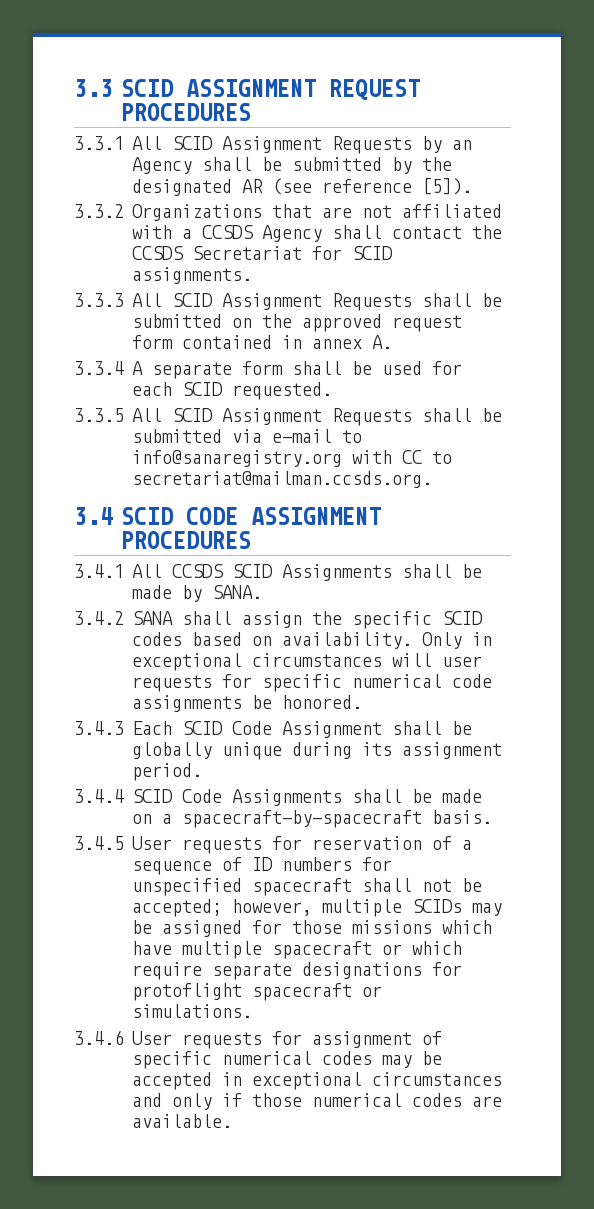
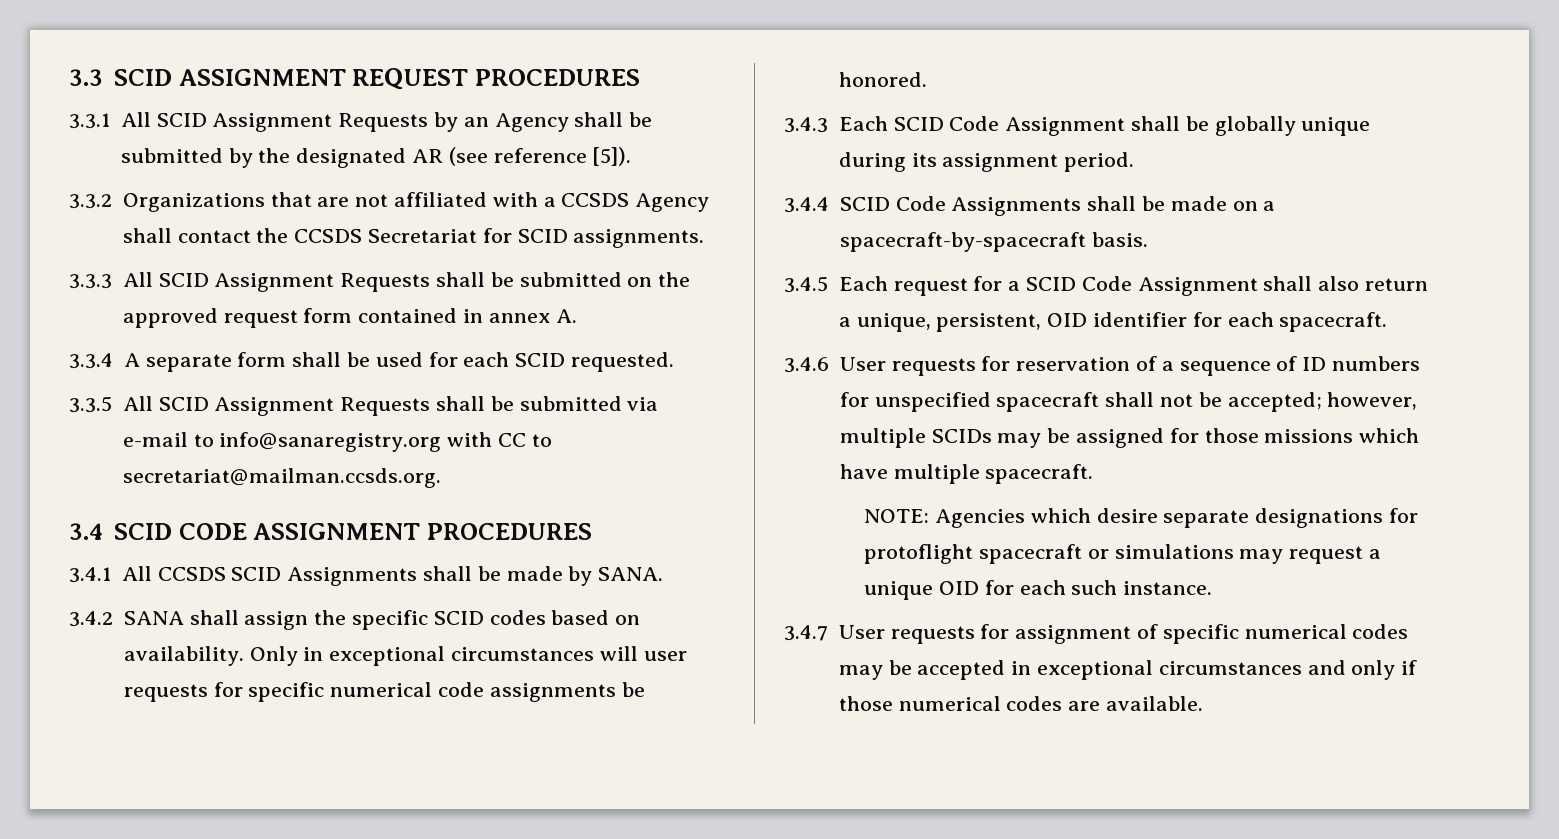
(124, 843) none -> [838,276,1428,296] [838,312,1388,332] [784,357,829,373] Each request for a SCID Code Assignment shall also return a unique, persistent, OID identifier for each spacecraft. // 3.4.6
[271,941,462,959] [131,962,202,980] spacecraft or which require -> [985,464,1094,484] [864,508,1158,528] spacecraft. // NOTE: Agencies which desire
[131,1004,252,1018] [74,1030,124,1045] simulations. // 3.4.6 -> [1114,544,1382,564] [864,580,1213,600] [784,625,828,641] simulations may request a unique OID for each such instance. // 3.4.7

